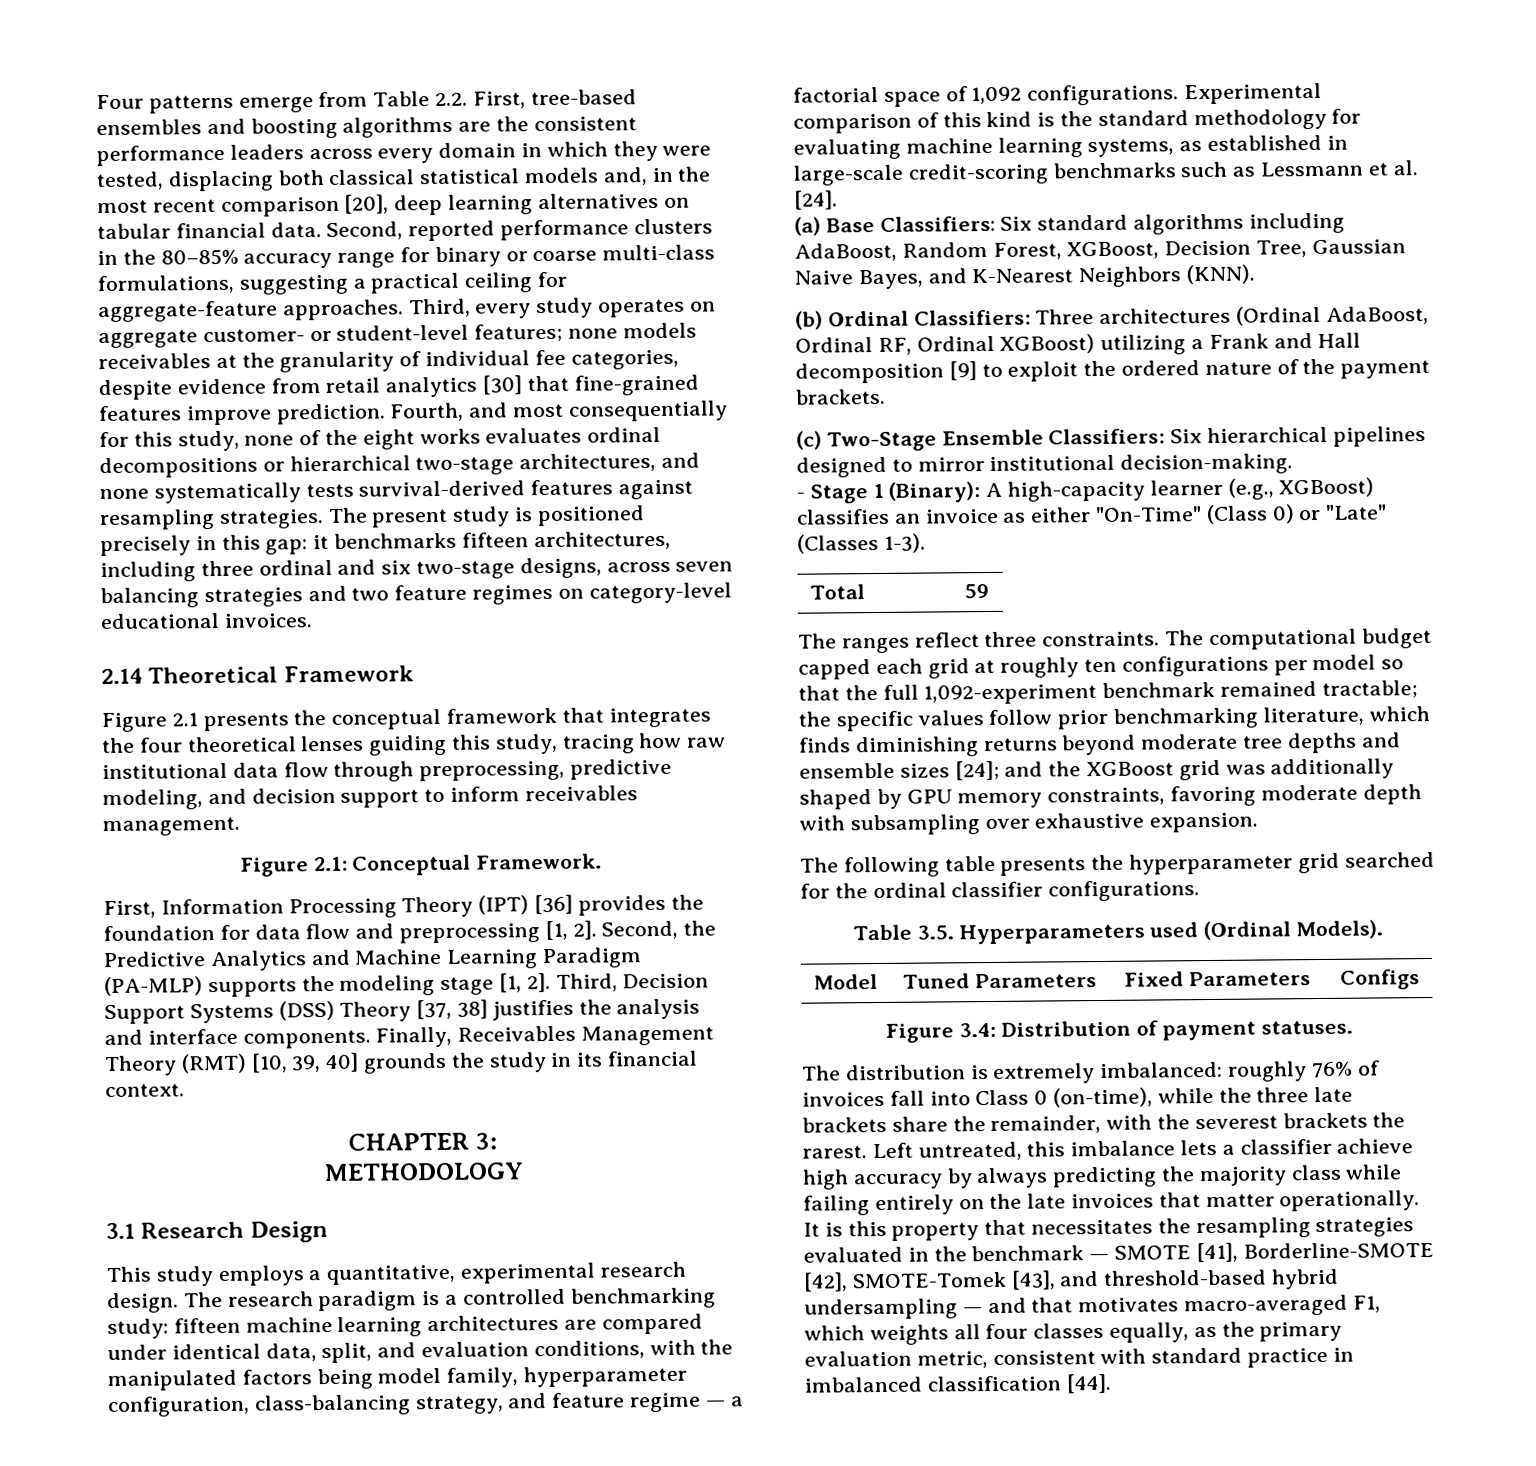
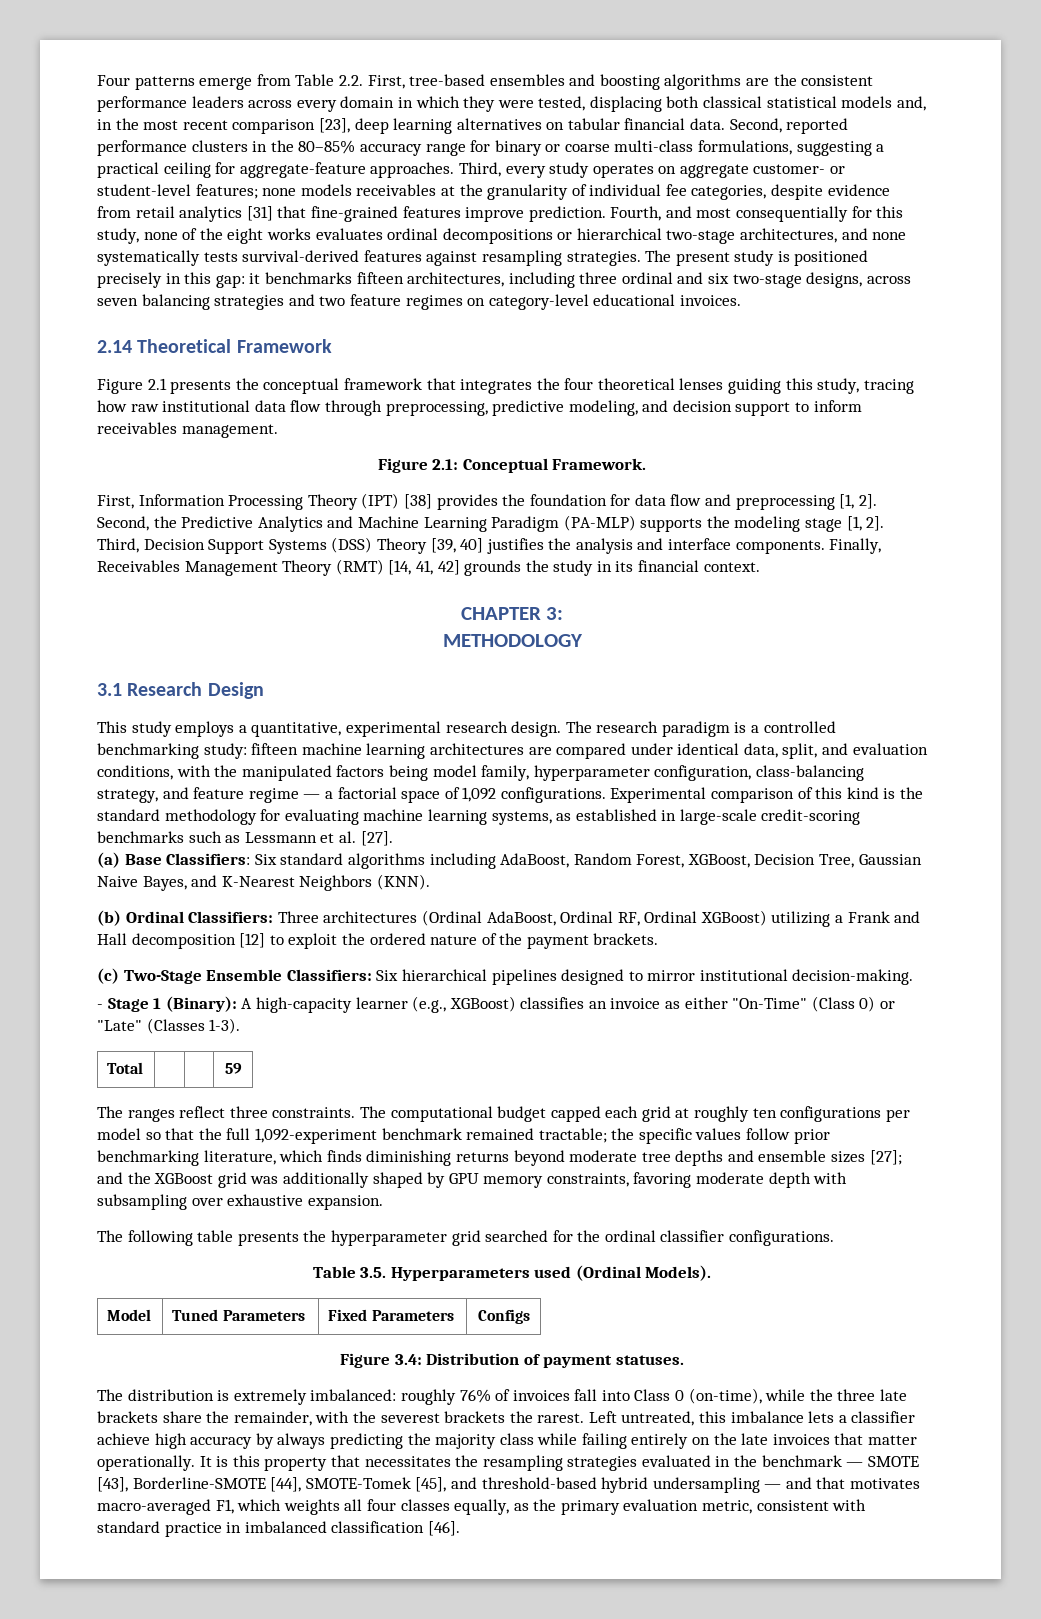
[344,194,390,214] [20], -> [318,118,350,133] [23],
[482,375,523,395] [30] -> [246,206,273,221] [31]
[534,894,574,915] [36] -> [403,494,432,509] [38]
[416,999,489,1020] [37, 38] -> [430,538,484,553] [39, 40]
[250,1052,360,1073] [10, 39, 40] -> [388,560,460,575] [14, 41, 42]
[794,190,838,210] [24]. -> [360,831,393,846] [27].
[948,361,977,381] [9] -> [239,933,266,948] [12]
[954,760,1000,781] [24]; -> [869,1150,902,1165] [27];
[1195,1241,1434,1263] [803,1270,1056,1292] [41], Borderline-SMOTE [42], SMOTE-Tomek [43], -> [97,1477,447,1492] [43], Borderline-SMOTE [44], SMOTE-Tomek [45],
[1065,1373,1112,1394] [44]. -> [427,1521,460,1536] [46].

